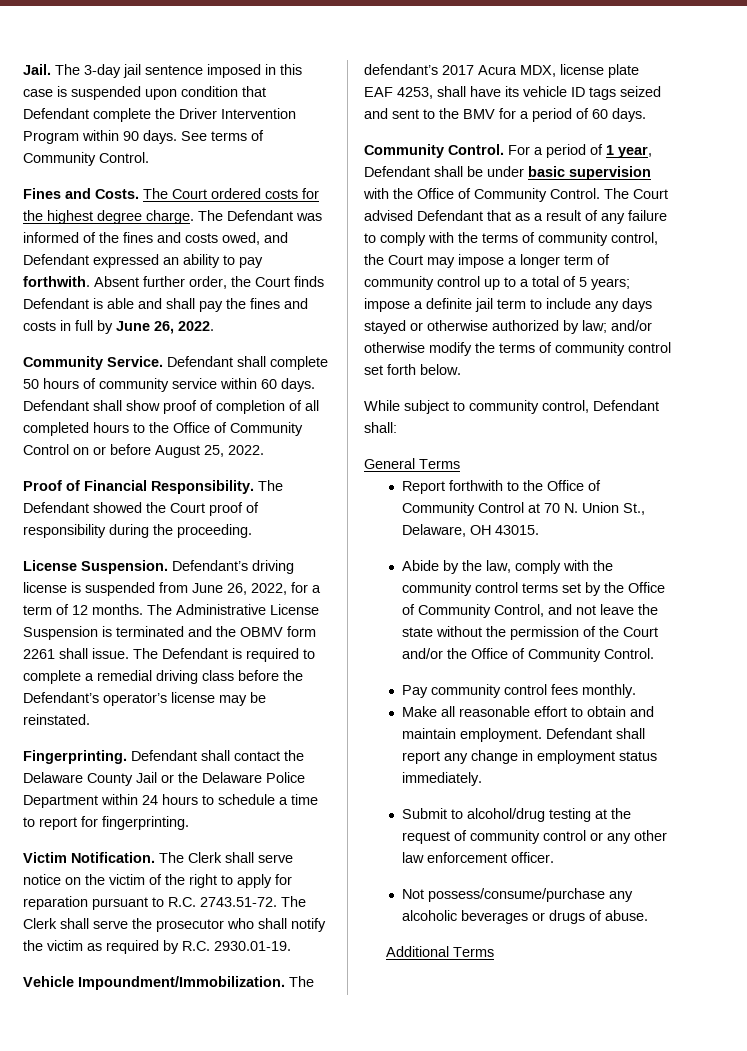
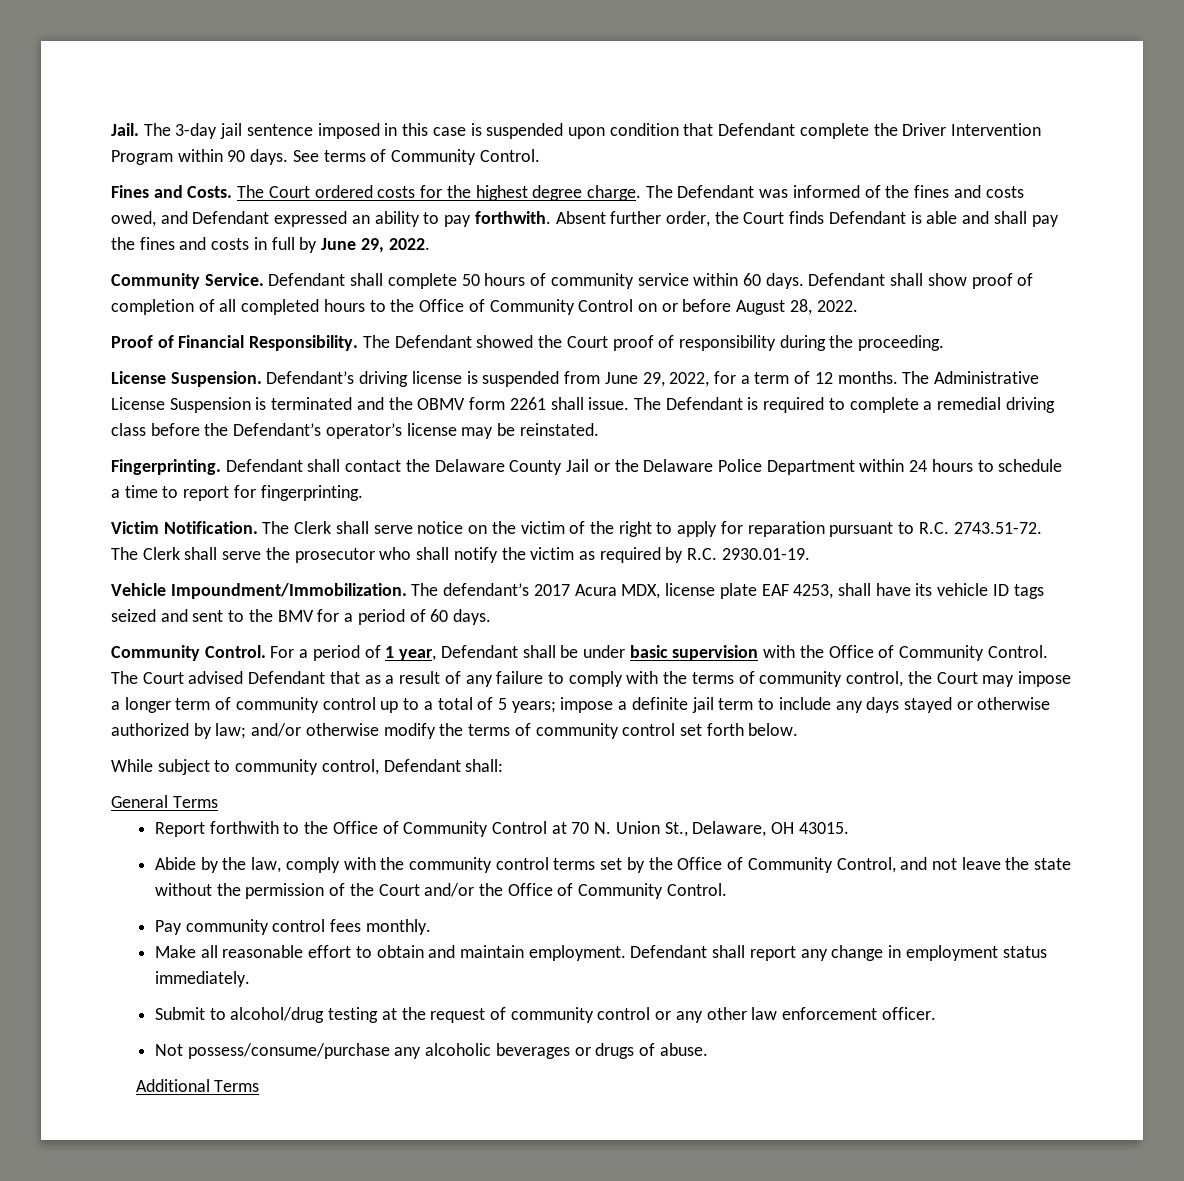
[154,321,174,334] 26, -> [360,238,384,253] 29,
[204,445,224,457] 25, -> [789,299,812,315] 28,
[227,583,247,595] 26, -> [642,372,665,387] 29,

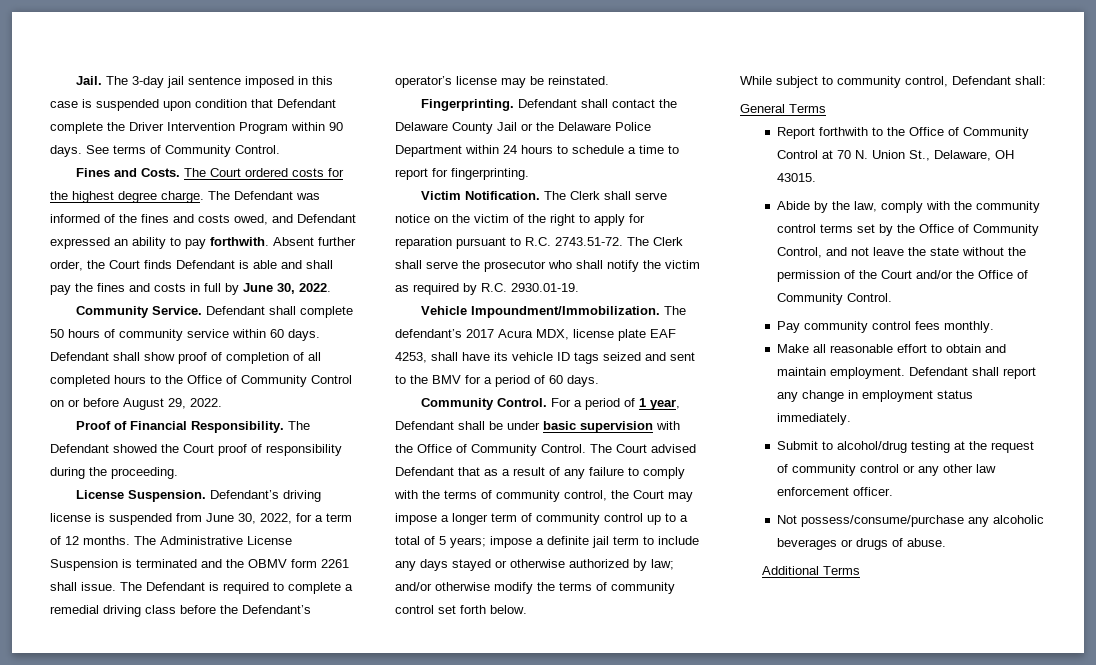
[360,238,384,253] 29, -> [277,283,295,294] 30,
[789,299,812,315] 28, -> [168,398,186,409] 29,
[642,372,665,387] 29, -> [238,513,256,524] 30,

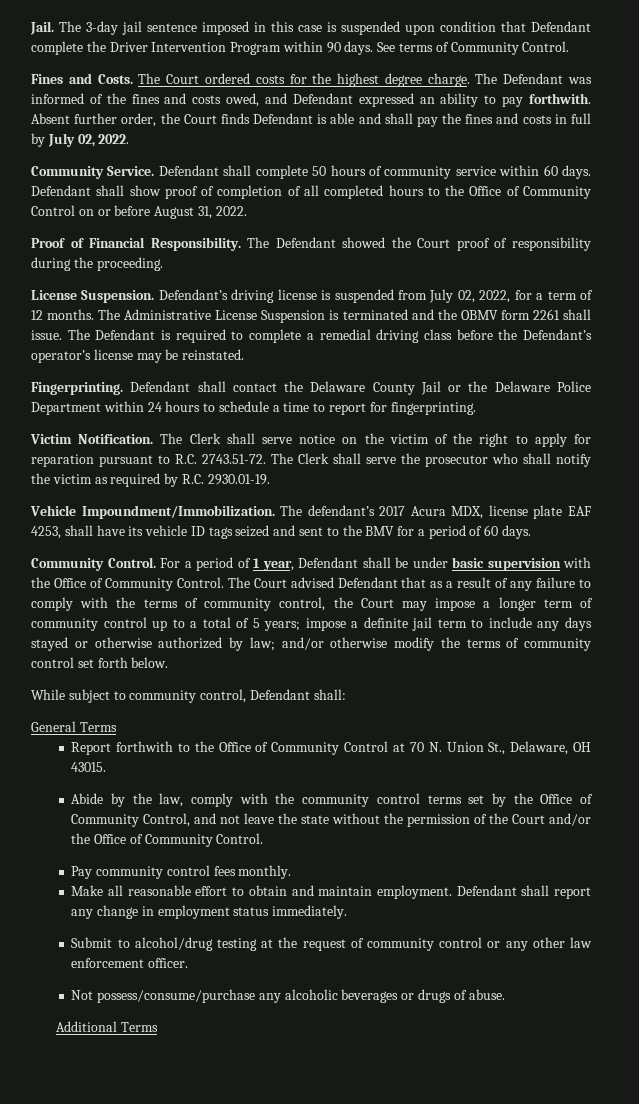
[243,283,295,294] June 30, -> [47,133,95,147] July 02,
[168,398,186,409] 29, -> [197,206,212,219] 31,
[206,513,256,524] June 30, -> [429,289,475,303] July 02,

